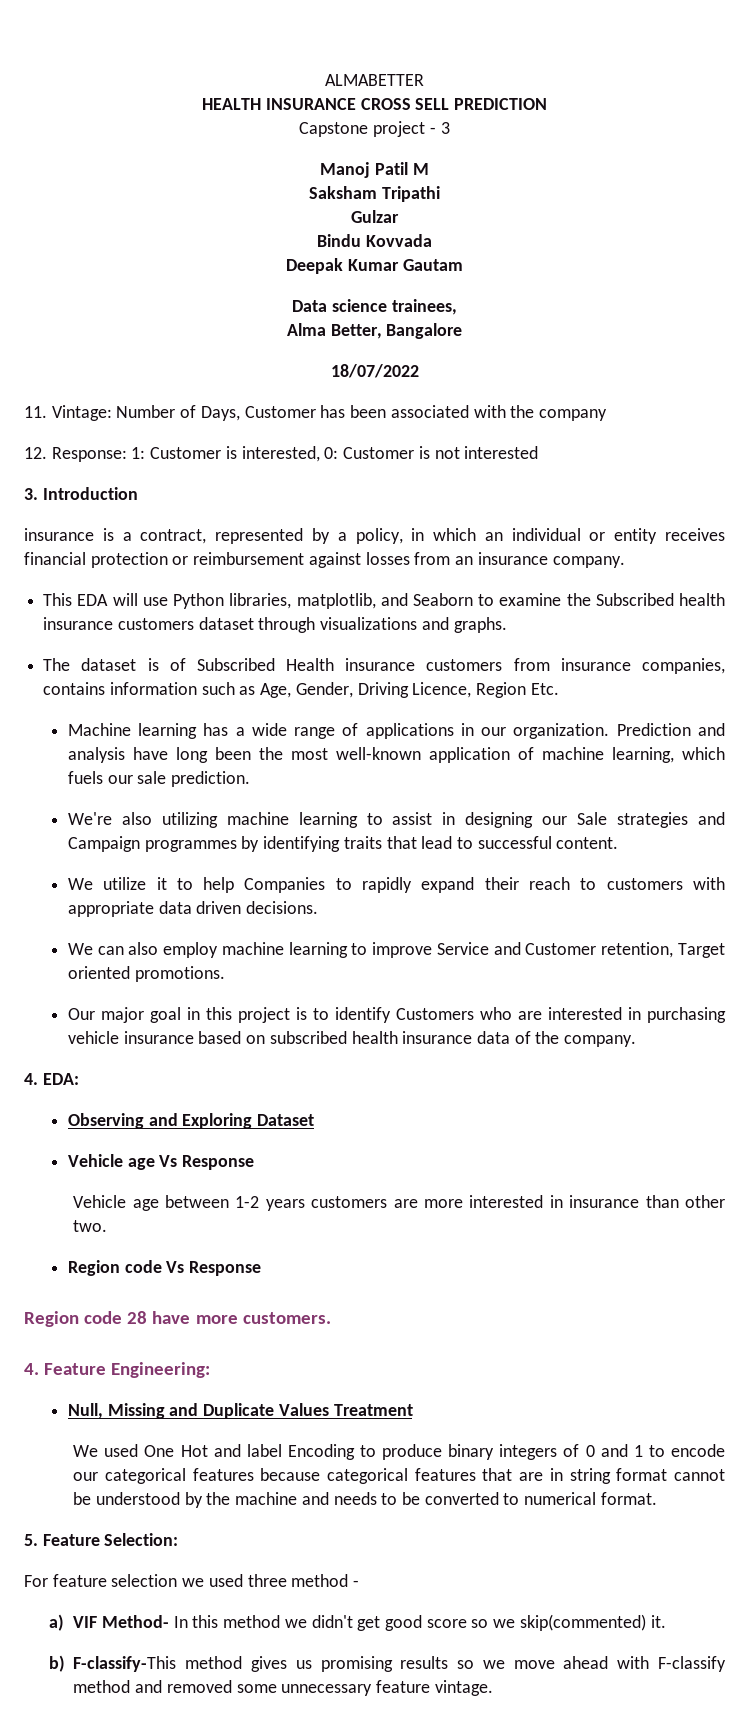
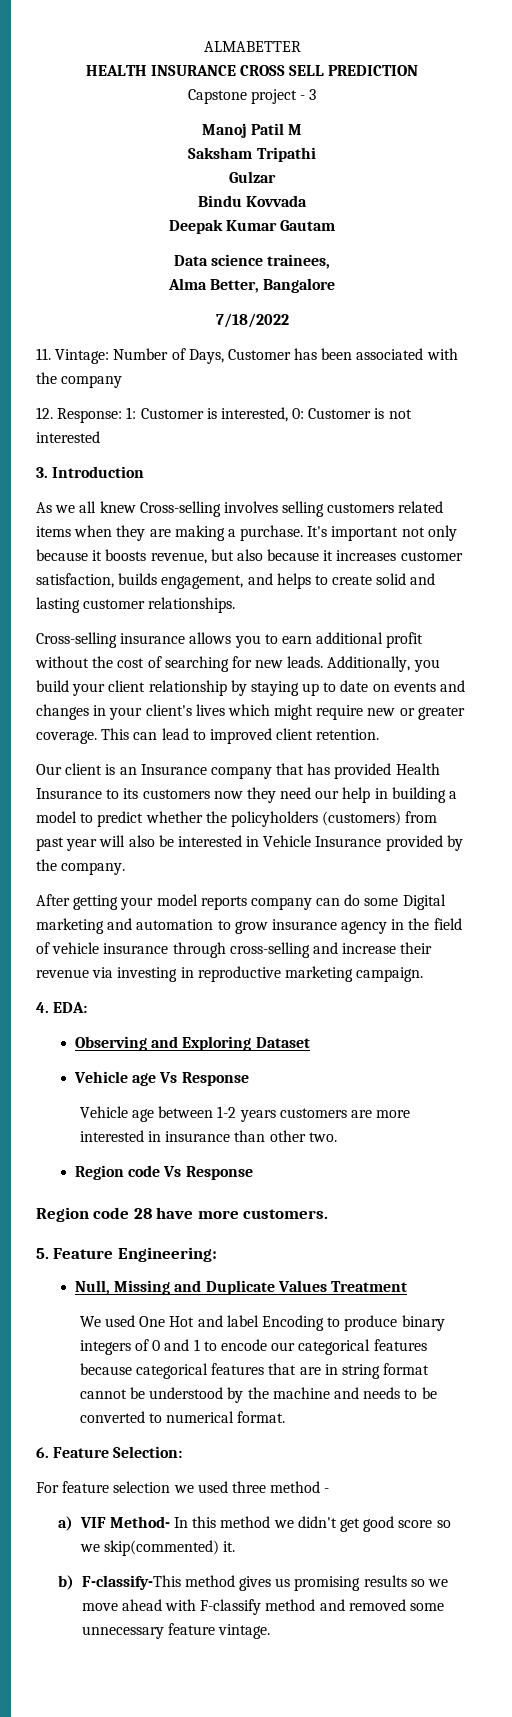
[330,364,419,378] 18/07/2022 -> [215,313,289,328] 7/18/2022
[24,528,726,544] [24,552,625,568] [43,593,725,609] [43,617,507,633] [43,658,725,674] [43,682,559,698] [67,723,725,739] [67,747,725,763] [67,771,251,787] [67,812,725,828] [67,836,619,852] [67,877,725,893] [67,901,319,917] [67,942,725,958] [67,966,225,982] [67,1007,727,1023] [67,1031,637,1047] insurance is a contract, represented by a policy, in which an individual or entity receives financial protection or reimbursement against losses from an insurance company. // This EDA will use Python libraries, matplotlib, and Seaborn to examine the Subscribed health insurance customers dataset through visualizations and graphs. // The dataset is of Subscribed Health insurance customers from insurance companies, contains information such as Age, Gender, Driving Licence, Region Etc. // Machine learning has a wide range of applications in our organization. Prediction and analysis have long been the most well-known application of machine learning, which fuels our sale prediction. // We're also utilizing machine learning to assist in designing our Sale strategies and Campaign programmes by identifying traits that lead to successful content. // We utilize it to help Companies to rapidly expand their reach to customers with appropriate data driven decisions. // We can also employ machine learning to improve Service and Customer retention, Target oriented promotions. // Our major goal in this project is to identify Customers who are interested in purchasing vehicle insurance based on subscribed health insurance data of the company. -> [36,501,444,517] [36,525,457,541] [36,549,463,564] [36,573,436,589] [36,597,236,613] [36,632,424,648] [35,656,440,672] [36,680,466,696] [36,704,465,720] [36,728,380,744] [36,763,440,779] [36,787,458,803] [36,811,438,827] [36,835,463,851] [36,859,126,875] [36,894,446,910] [36,918,462,934] [36,942,433,958] [36,966,424,982] As we all knew Cross-selling involves selling customers related items when they are making a purchase. It's important not only because it boosts revenue, but also because it increases customer satisfaction, builds engagement, and helps to create solid and lasting customer relationships. // Cross-selling insurance allows you to earn additional profit without the cost of searching for new leads. Additionally, you build your client relationship by staying up to date on events and changes in your client's lives which might require new or greater coverage. This can lead to improved client retention. // Our client is an Insurance company that has provided Health Insurance to its customers now they need our help in building a model to predict whether the policyholders (customers) from past year will also be interested in Vehicle Insurance provided by the company. // After getting your model reports company can do some Digital marketing and automation to grow insurance agency in the field of vehicle insurance through cross-selling and increase their revenue via investing in reproductive marketing campaign.
[24,1363,39,1375] 4. -> [36,1248,49,1259] 5.
[24,1534,38,1546] 5. -> [36,1447,49,1458] 6.

